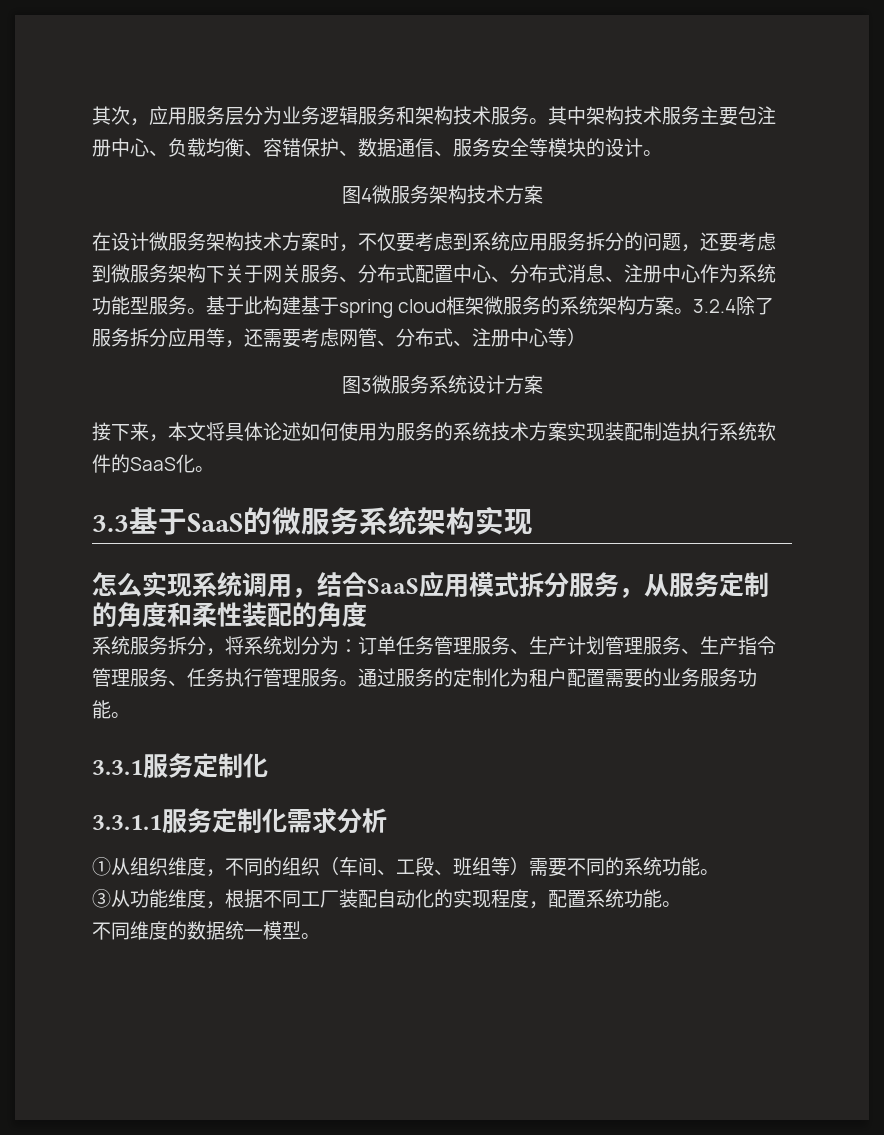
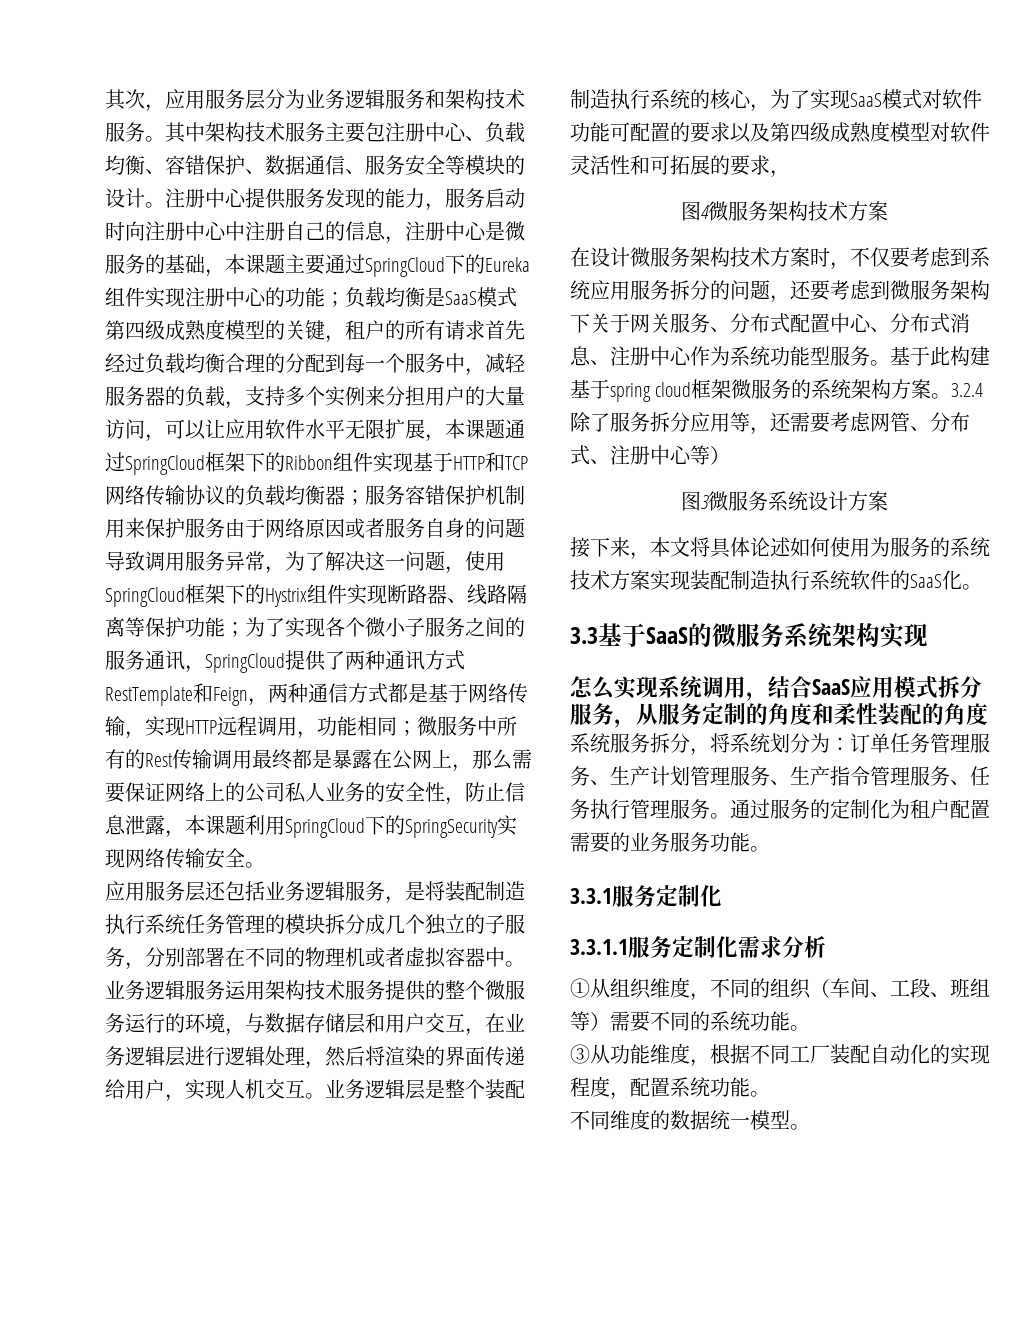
(662, 153) none -> [165,188,525,211] [105,221,525,244] [105,254,530,277] [105,287,517,308] [105,319,525,343] [105,353,526,376] [105,386,525,409] [105,419,525,442] [105,452,528,475] [105,485,525,506] [105,518,525,539] [105,551,505,574] [105,584,527,607] [105,617,525,638] [105,650,465,673] [105,683,528,706] [105,716,517,739] [105,749,532,772] [105,782,525,805] [105,815,517,838] [105,848,265,869] [105,881,525,904] [105,914,525,935] [105,947,525,970] [105,980,525,1001] [105,1013,525,1036] [105,1046,525,1069] [105,1079,525,1102] [570,89,982,112] [570,121,990,143] [570,155,790,178] 注册中心提供服务发现的能力，服务启动时向注册中心中注册自己的信息，注册中心是微服务的基础，本课题主要通过SpringCloud下的Eureka组件实现注册中心的功能；负载均衡是SaaS模式第四级成熟度模型的关键，租户的所有请求首先经过负载均衡合理的分配到每一个服务中，减轻服务器的负载，支持多个实例来分担用户的大量访问，可以让应用软件水平无限扩展，本课题通过SpringCloud框架下的Ribbon组件实现基于HTTP和TCP网络传输协议的负载均衡器；服务容错保护机制用来保护服务由于网络原因或者服务自身的问题导致调用服务异常，为了解决这一问题，使用SpringCloud框架下的Hystrix组件实现断路器、线路隔离等保护功能；为了实现各个微小子服务之间的服务通讯，SpringCloud提供了两种通讯方式RestTemplate和Feign，两种通信方式都是基于网络传输，实现HTTP远程调用，功能相同；微服务中所有的Rest传输调用最终都是暴露在公网上，那么需要保证网络上的公司私人业务的安全性，防止信息泄露，本课题利用SpringCloud下的SpringSecurity实现网络传输安全。 // 应用服务层还包括业务逻辑服务，是将装配制造执行系统任务管理的模块拆分成几个独立的子服务，分别部署在不同的物理机或者虚拟容器中。业务逻辑服务运用架构技术服务提供的整个微服务运行的环境，与数据存储层和用户交互，在业务逻辑层进行逻辑处理，然后将渲染的界面传递给用户，实现人机交互。业务逻辑层是整个装配制造执行系统的核心，为了实现SaaS模式对软件功能可配置的要求以及第四级成熟度模型对软件灵活性和可拓展的要求，

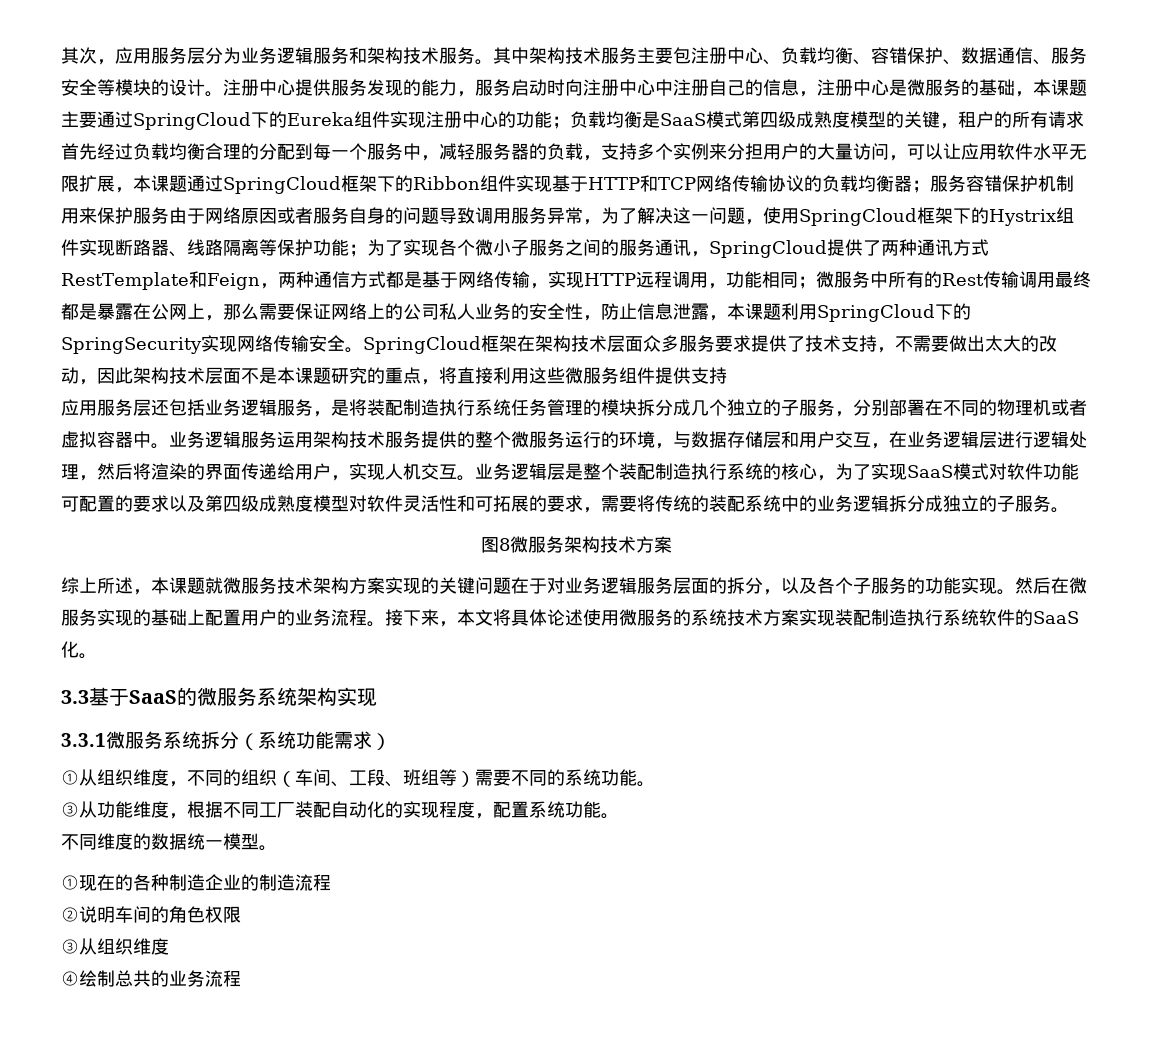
(265, 865) none -> [363,335,1057,354] [61,367,727,385] SpringCloud框架在架构技术层面众多服务要求提供了技术支持，不需要做出太大的改动，因此架构技术层面不是本课题研究的重点，将直接利用这些微服务组件提供支持
[680,201,709,221] // 图4 -> [601,495,1069,513] [480,537,510,553] 需要将传统的装配系统中的业务逻辑拆分成独立的子服务。 // 图8
[570,247,990,270] [570,280,990,303] [570,313,970,333] [570,346,990,366] [570,379,984,402] [570,412,970,435] [570,445,730,465] [680,491,888,511] 在设计微服务架构技术方案时，不仅要考虑到系统应用服务拆分的问题，还要考虑到微服务架构下关于网关服务、分布式配置中心、分布式消息、注册中心作为系统功能型服务。基于此构建基于spring cloud框架微服务的系统架构方案。3.2.4除了服务拆分应用等，还需要考虑网管、分布式、注册中心等） // 图3微服务系统设计方案 // -> [61,577,1087,595] [61,609,385,627] 综上所述，本课题就微服务技术架构方案实现的关键问题在于对业务逻辑服务层面的拆分，以及各个子服务的功能实现。然后在微服务实现的基础上配置用户的业务流程。
[790,537,890,557] 如何使用为 -> [583,609,637,626] 使用微
[570,676,982,701] [570,703,988,728] [570,733,990,756] [570,766,990,786] [570,799,990,820] [570,832,770,853] [570,885,722,907] [570,935,826,958] 怎么实现系统调用，结合SaaS应用模式拆分服务，从服务定制的角度和柔性装配的角度 // 系统服务拆分，将系统划分为：订单任务管理服务、生产计划管理服务、生产指令管理服务、任务执行管理服务。通过服务的定制化为租户配置需要的业务服务功能。 // 3.3.1服务定制化 // 3.3.1.1服务定制化需求分析 -> [61,731,391,750] 3.3.1微服务系统拆分（系统功能需求）
(810, 1127) none -> [61,874,331,891] [61,906,241,923] [61,938,169,955] [61,970,241,987] // ①现在的各种制造企业的制造流程 // ②说明车间的角色权限 // ③从组织维度 // ④绘制总共的业务流程

